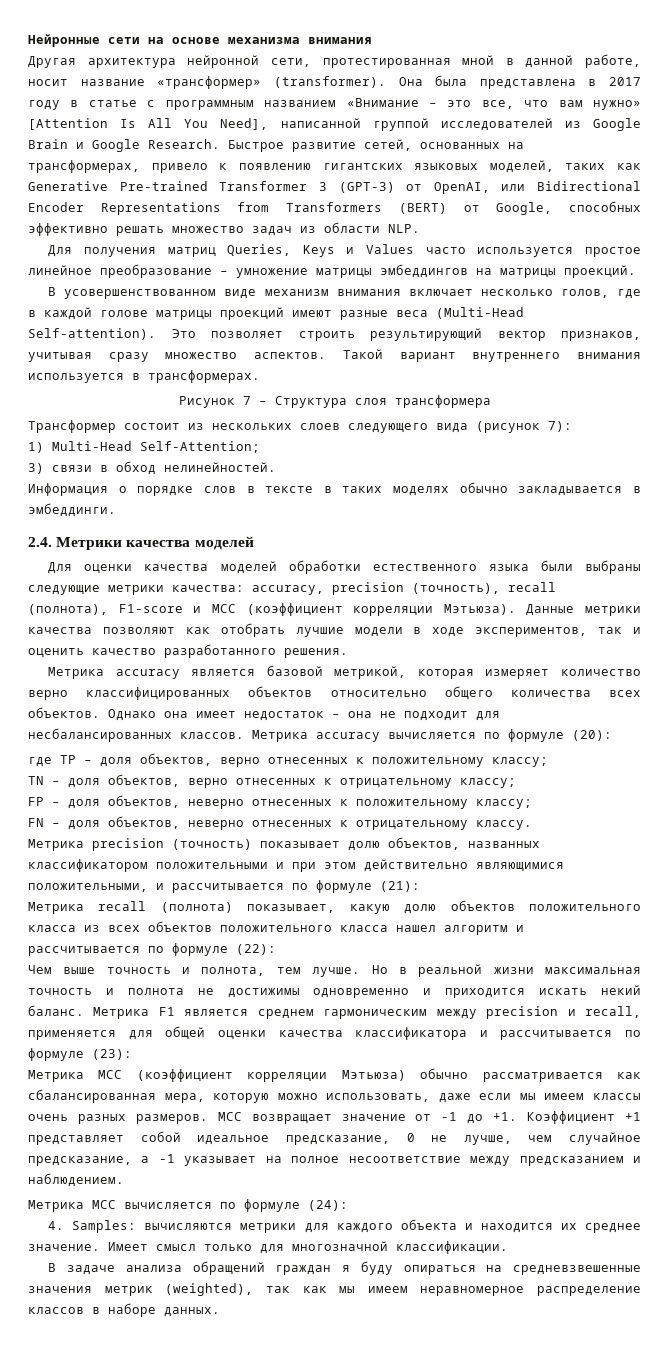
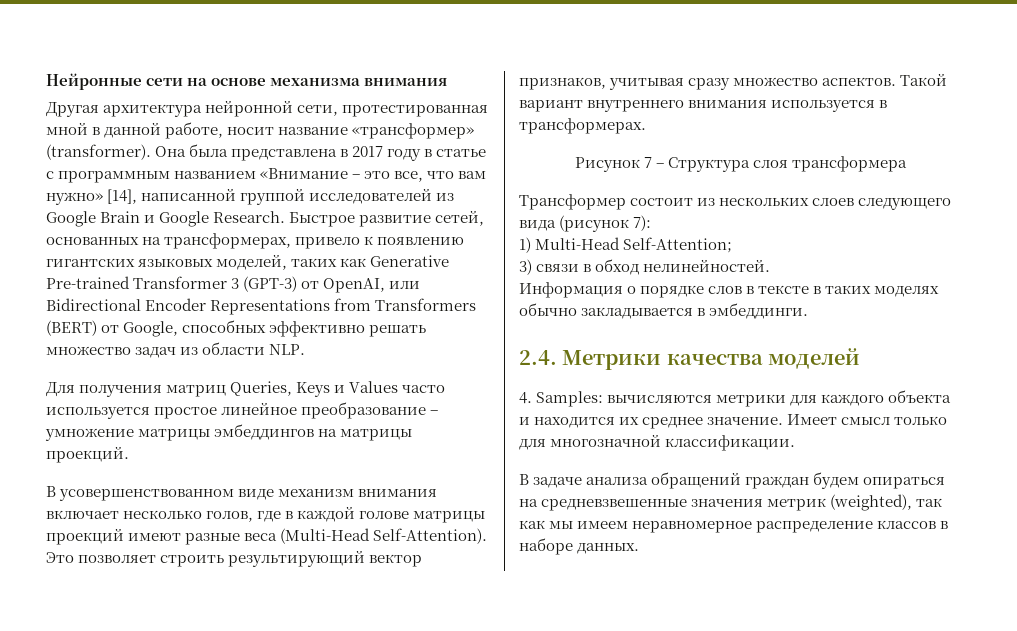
[28,118,269,130] [Attention Is All You Need], -> [107,189,138,204] [14],
[28,328,156,340] Self-attention). -> [373,528,488,544] Self-Attention).
[48,560,642,574] [28,582,556,595] [28,603,641,616] [28,623,641,637] [28,644,348,658] [48,665,641,679] [28,686,641,700] [28,707,500,721] [28,728,612,742] [28,753,548,767] [28,774,516,788] [28,795,532,809] [28,816,532,830] [28,837,540,851] [28,859,564,872] [28,880,420,893] [28,900,641,914] [28,921,524,935] [28,943,276,956] [28,964,642,977] [28,985,642,998] [28,1005,642,1019] [28,1026,641,1040] [28,1048,132,1061] [28,1068,642,1082] [28,1089,641,1103] [28,1111,642,1124] [28,1131,641,1145] [28,1154,642,1166] [28,1173,124,1187] [28,1199,348,1212] // Для оценки качества моделей обработки естественного языка были выбраны следующие метрики качества: accuracy, precision (точность), recall (полнота), F1-score и MCC (коэффициент корреляции Мэтьюза). Данные метрики качества позволяют как отобрать лучшие модели в ходе экспериментов, так и оценить качество разработанного решения. // Метрика accuracy является базовой метрикой, которая измеряет количество верно классифицированных объектов относительно общего количества всех объектов. Однако она имеет недостаток – она не подходит для несбалансированных классов. Метрика accuracy вычисляется по формуле (20): // где TP – доля объектов, верно отнесенных к положительному классу; // TN – доля объектов, верно отнесенных к отрицательному классу; // FP – доля объектов, неверно отнесенных к положительному классу; // FN – доля объектов, неверно отнесенных к отрицательному классу. // Метрика precision (точность) показывает долю объектов, названных классификатором положительными и при этом действительно являющимися положительными, и рассчитывается по формуле (21): // Метрика recall (полнота) показывает, какую долю объектов положительного класса из всех объектов положительного класса нашел алгоритм и рассчитывается по формуле (22): // Чем выше точность и полнота, тем лучше. Но в реальной жизни максимальная точность и полнота не достижимы одновременно и приходится искать некий баланс. Метрика F1 является среднем гармоническим между precision и recall, применяется для общей оценки качества классификатора и рассчитывается по формуле (23): // Метрика MCC (коэффициент корреляции Мэтьюза) обычно рассматривается как сбалансированная мера, которую можно использовать, даже если мы имеем классы очень разных размеров. MCC возвращает значение от -1 до +1. Коэффициент +1 представляет собой идеальное предсказание, 0 не лучше, чем случайное предсказание, а -1 указывает на полное несоответствие между предсказанием и наблюдением. // Метрика MCC вычисляется по формуле (24): -> (861, 358) none
[342,1261,393,1275] я буду -> [813,472,860,489] будем

